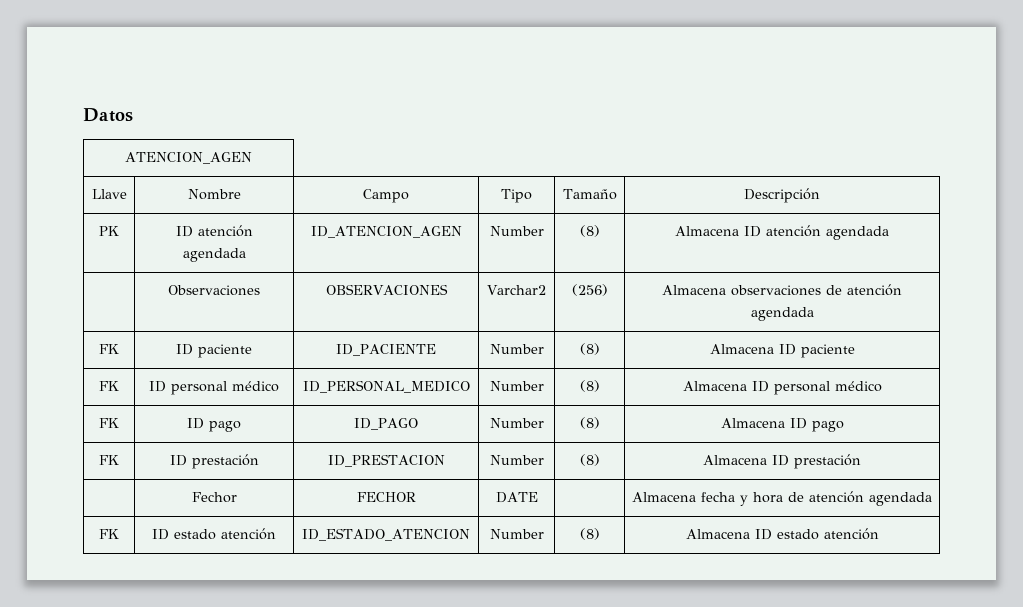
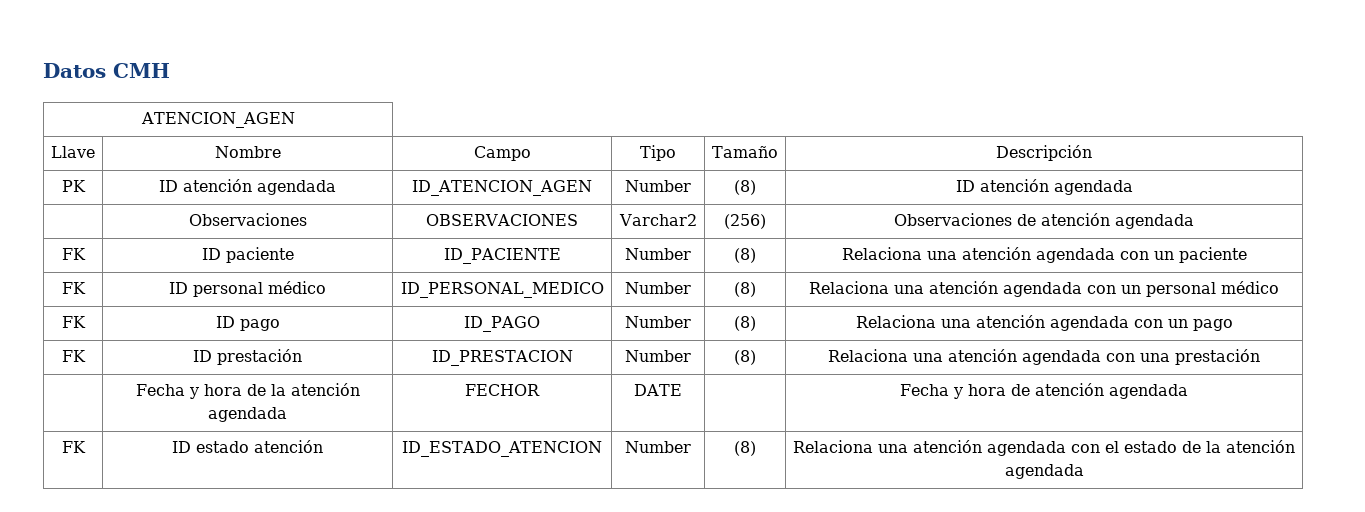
(133, 115) none -> [113,63,170,78] CMH
[675,226,739,236] Almacena -> (756, 187) none
[662,285,821,296] Almacena observaciones -> [894,213,1012,226] Observaciones
[709,344,796,355] Almacena ID -> [841,247,1174,263] Relaciona una atención agendada con un
[682,381,769,392] Almacena ID -> [809,281,1141,297] Relaciona una atención agendada con un
[720,418,807,429] Almacena ID -> [855,315,1188,331] Relaciona una atención agendada con un
[703,454,861,469] [191,492,237,503] Almacena ID prestación // | Fechor -> [828,349,1260,365] [135,383,360,399] [208,407,287,422] Relaciona una atención agendada con una prestación // | Fecha y hora de la atención agendada
[632,492,735,502] Almacena fecha -> [900,384,950,396] Fecha
[685,528,879,540] Almacena ID estado atención -> [793,440,1295,456] [1004,464,1084,479] Relaciona una atención agendada con el estado de la atención agendada

